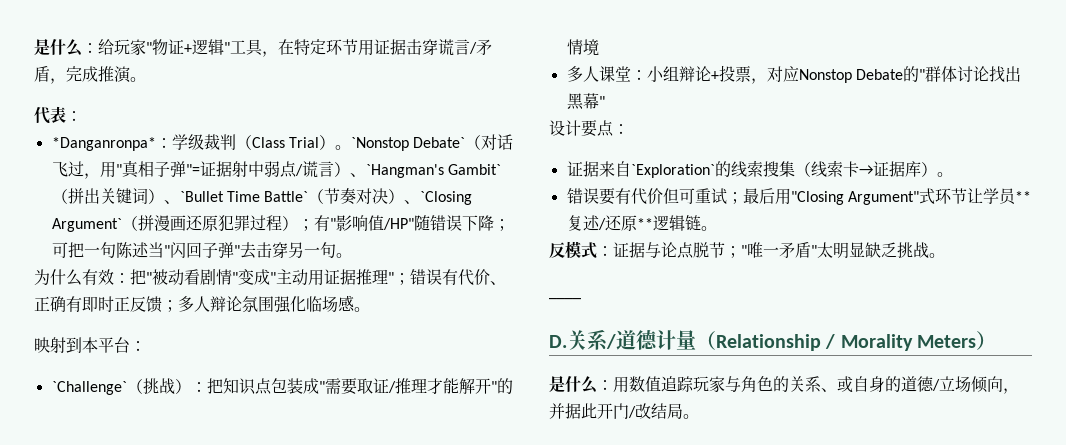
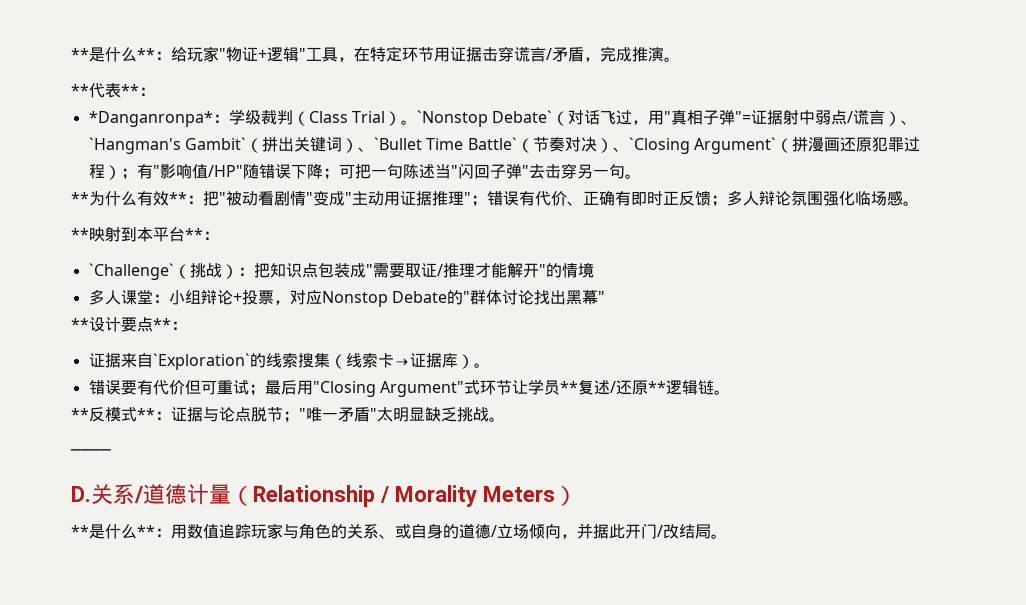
[34,39,83,56] 是什么 -> [71,47,155,62] **是什么**
[34,106,66,124] 代表 -> [71,83,139,98] **代表**
(352, 255) none -> [71,192,89,204] **
(114, 277) none -> [169,192,187,204] **
(370, 309) none -> [71,228,89,240] **
(130, 345) none -> [185,228,203,240] **
(605, 101) none -> [71,318,89,330] **
(614, 128) none -> [153,318,171,330] **
[549,241,597,259] 反模式 -> [71,407,155,422] **反模式**
[549,297,581,300] ____ -> [70,449,111,456] ────
[549,376,598,393] 是什么 -> [71,524,155,539] **是什么**

